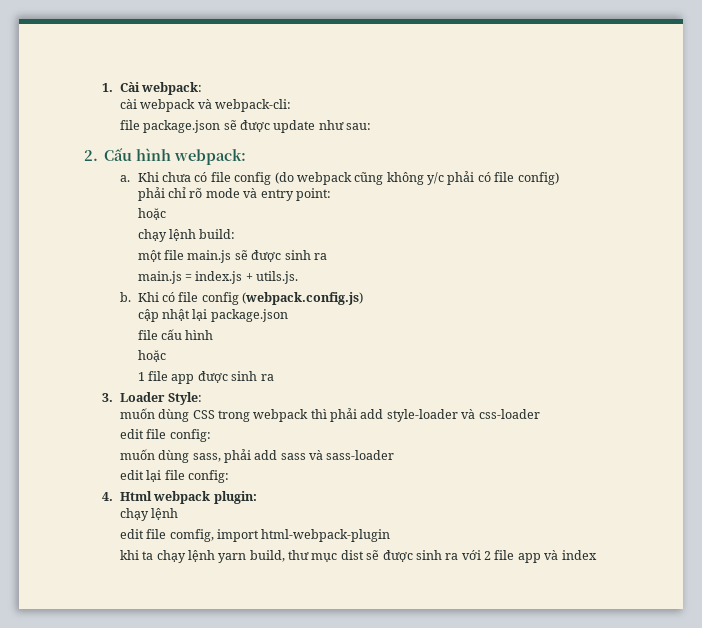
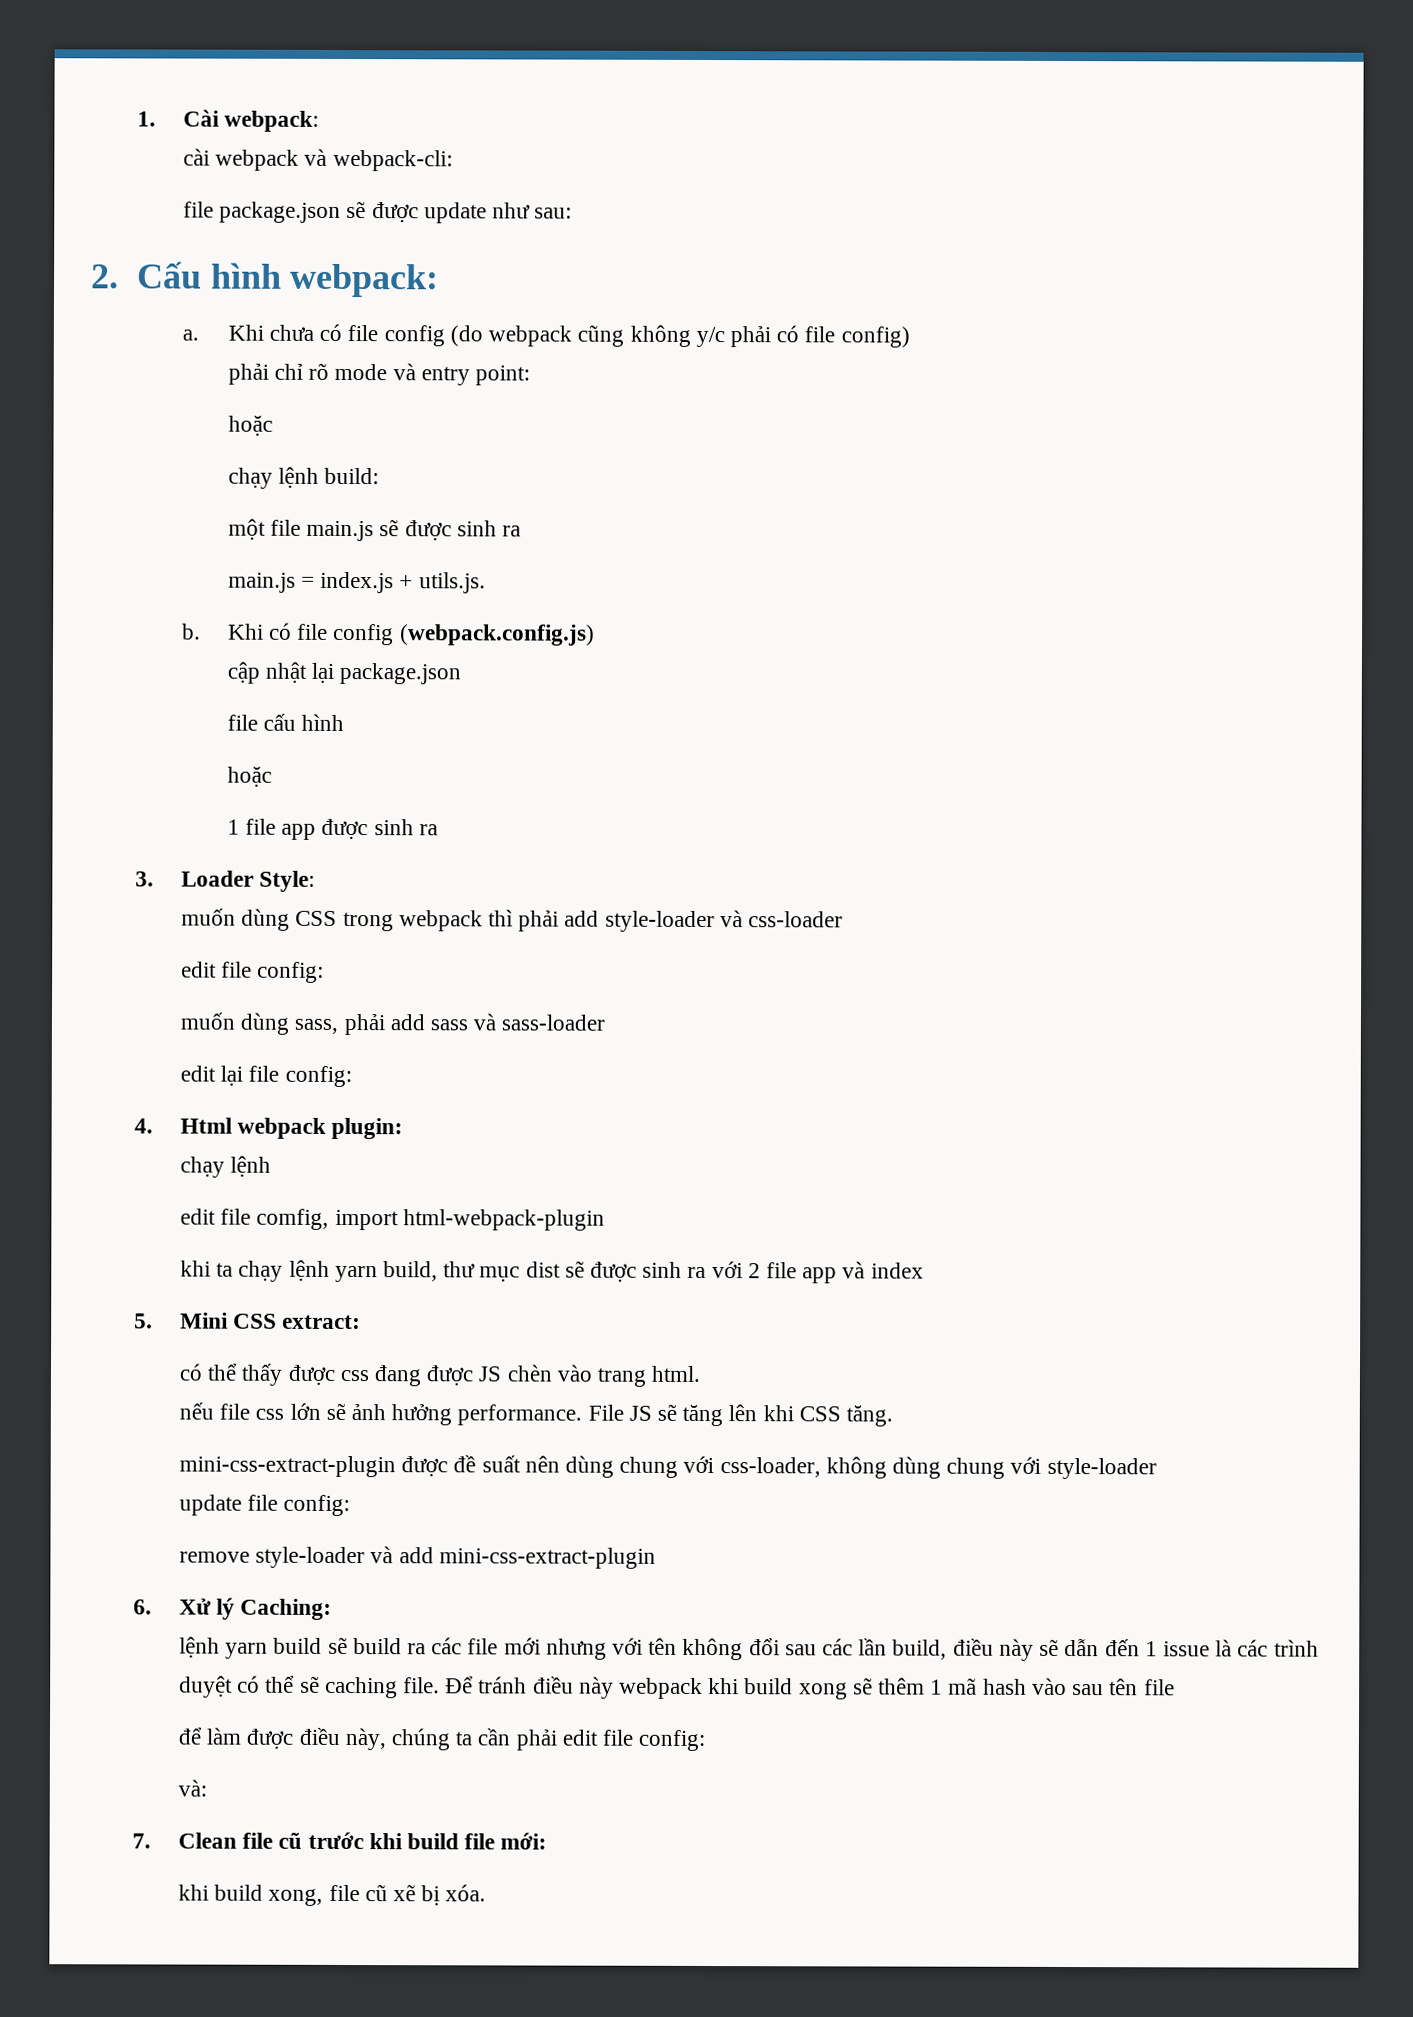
(597, 555) none -> [133,1312,362,1330] [178,1363,702,1387] [178,1402,894,1427] [178,1455,1157,1480] [178,1494,351,1517] [178,1546,656,1569] [132,1597,333,1620] [178,1636,1319,1661] [178,1675,1175,1700] [177,1727,706,1752] [177,1779,207,1797] [131,1831,548,1850] [177,1884,487,1906] // 5. Mini CSS extract: // có thể thấy được css đang được JS chèn vào trang html. // nếu file css lớn sẽ ảnh hưởng performance. File JS sẽ tăng lên khi CSS tăng. // mini-css-extract-plugin được đề suất nên dùng chung với css-loader, không dùng chung với style-loader // update file config: // remove style-loader và add mini-css-extract-plugin // 6. Xử lý Caching: // lệnh yarn build sẽ build ra các file mới nhưng với tên không đổi sau các lần build, điều này sẽ dẫn đến 1 issue là các trình duyệt có thể sẽ caching file. Để tránh điều này webpack khi build xong sẽ thêm 1 mã hash vào sau tên file // để làm được điều này, chúng ta cần phải edit file config: // và: // 7. Clean file cũ trước khi build file mới: // khi build xong, file cũ xẽ bị xóa.

